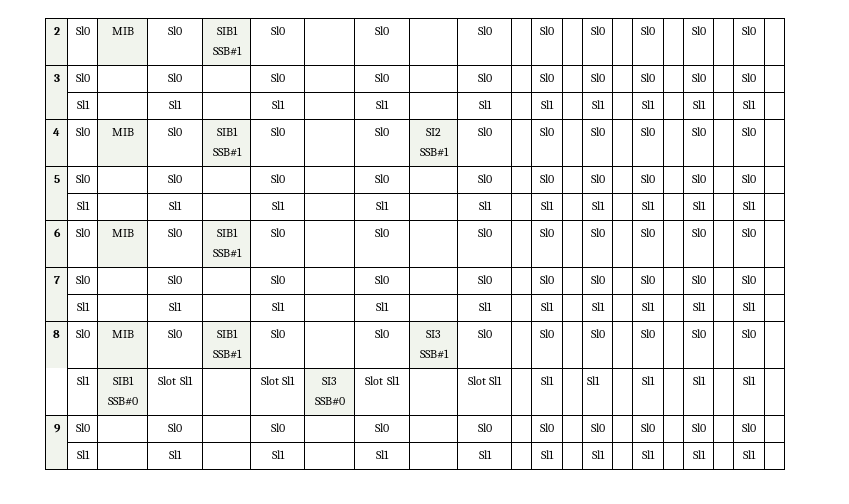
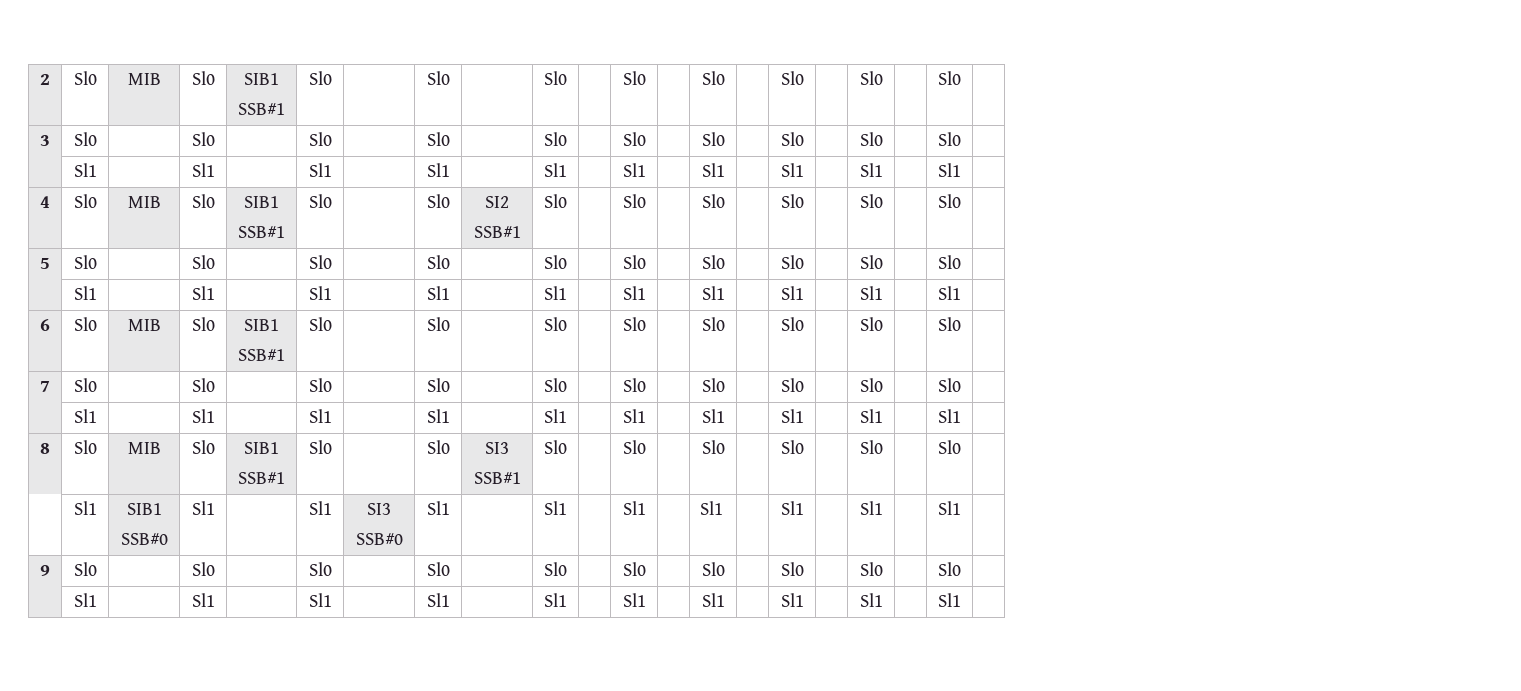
[158,376,193,385] [260,376,279,385] Slot Sl1 | | Slot -> [191,501,215,515] Sl1 | |
[365,376,400,385] [467,376,486,385] Slot Sl1 | | Slot -> [426,501,450,515] Sl1 | |

